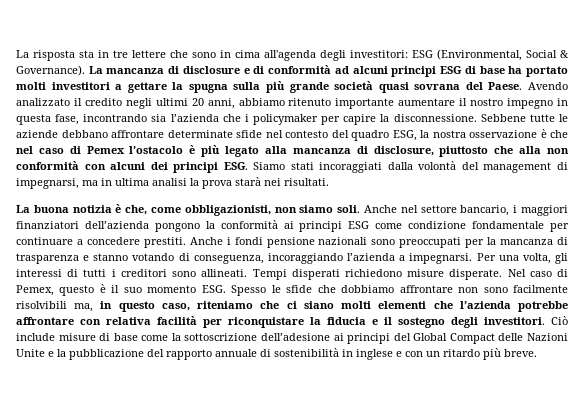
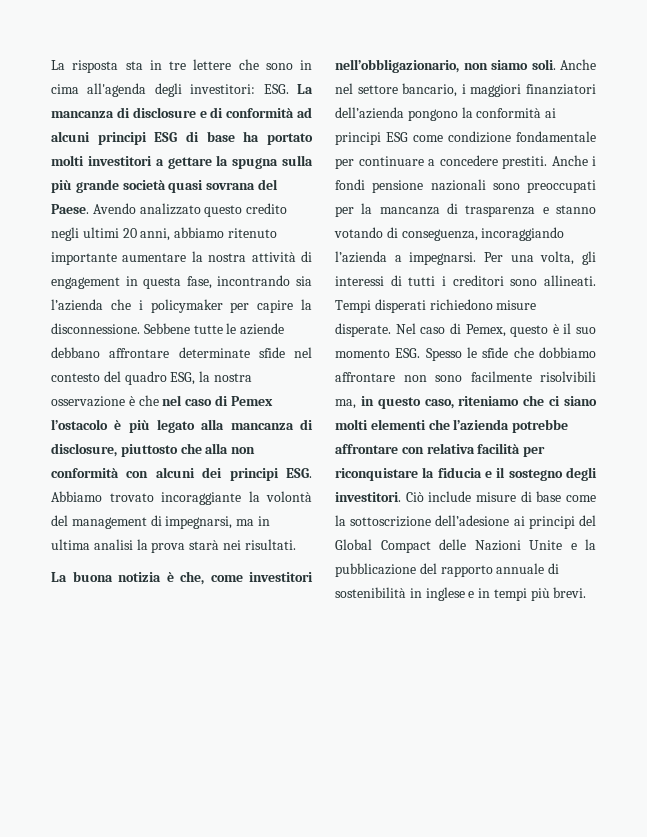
[412,49,569,61] [16,65,85,76] ESG (Environmental, Social & Governance). -> [263,84,289,94] ESG.
[73,98,82,106] il -> [204,205,243,217] questo
[459,98,554,109] il nostro impegno -> [191,251,312,262] [51,277,120,289] la nostra attività di engagement
[253,162,413,173] Siamo stati incoraggiati dalla -> [51,491,260,505] Abbiamo trovato incoraggiante la
[184,205,271,216] obbligazionisti, -> [249,572,313,582] [335,59,459,73] investitori nell’obbligazionario,
[405,348,537,360] con un ritardo più breve. -> [478,587,587,601] in tempi più brevi.

